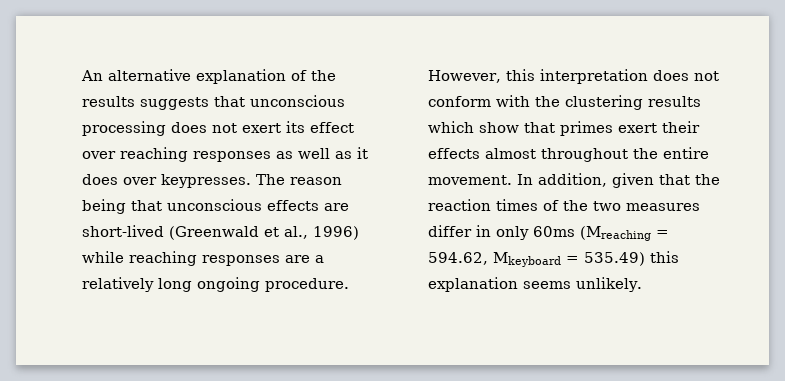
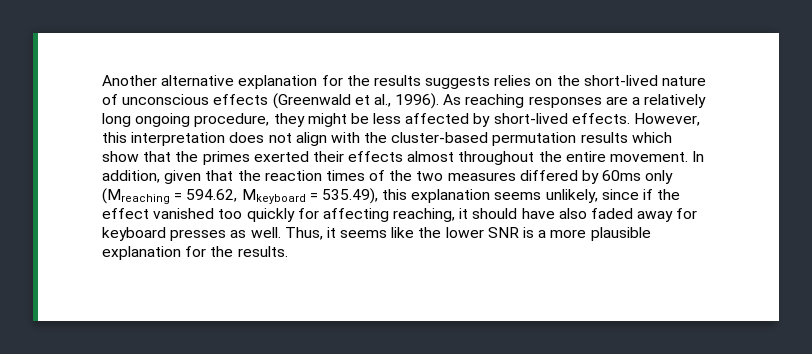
[81,70,103,81] An -> [102,75,157,86] Another
[291,70,307,81] of -> [321,75,343,86] for
[214,95,345,107] [82,121,354,136] [82,147,368,162] [82,174,342,188] [82,199,349,214] [82,225,164,237] that unconscious processing does not exert its effect over reaching responses as well as it does over keypresses. The reason being that unconscious effects are short-lived -> [494,75,707,86] [102,94,269,105] relies on the short-lived nature of unconscious effects
[313,226,359,240] [82,251,124,263] 1996) while -> [395,93,462,109] 1996). As
[265,278,349,292] procedure. -> [194,113,630,127] procedure, they might be less affected by short-lived effects.
[428,96,491,107] conform -> [295,132,327,146] align
[565,95,643,110] clustering -> [391,132,577,146] cluster-based permutation
[560,121,657,136] primes exert -> [175,151,309,165] the primes exerted
[428,225,575,240] differ in only 60ms -> [519,170,674,184] differed by 60ms only
[584,252,645,266] 535.49) -> [321,188,378,204] 535.49),
[576,277,642,292] unlikely. -> [545,189,681,203] [102,208,698,222] [102,227,651,241] [102,246,288,260] unlikely, since if the effect vanished too quickly for affecting reaching, it should have also faded away for keyboard presses as well. Thus, it seems like the lower SNR is a more plausible explanation for the results.

